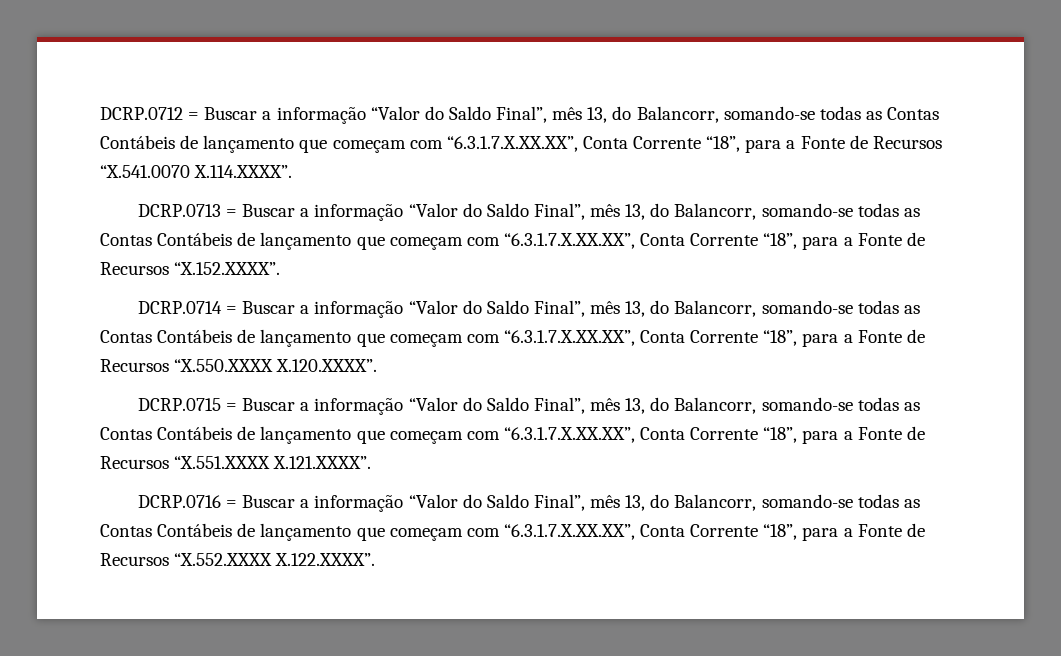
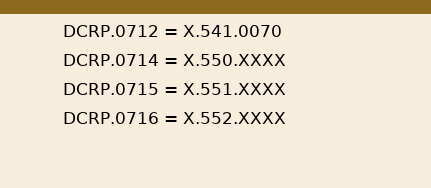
[204,106,940,124] [100,135,942,153] [100,165,293,178] [137,203,920,221] [100,232,925,250] [100,262,281,275] [137,300,920,318] [100,329,925,347] [100,359,378,372] [137,397,920,415] [100,426,925,444] [100,456,372,469] [137,494,920,512] [100,523,925,541] [100,553,376,566] Buscar a informação “Valor do Saldo Final”, mês 13, do Balancorr, somando-se todas as Contas Contábeis de lançamento que começam com “6.3.1.7.X.XX.XX”, Conta Corrente “18”, para a Fonte de Recursos “X.541.0070 X.114.XXXX”. // DCRP.0713 = Buscar a informação “Valor do Saldo Final”, mês 13, do Balancorr, somando-se todas as Contas Contábeis de lançamento que começam com “6.3.1.7.X.XX.XX”, Conta Corrente “18”, para a Fonte de Recursos “X.152.XXXX”. // DCRP.0714 = Buscar a informação “Valor do Saldo Final”, mês 13, do Balancorr, somando-se todas as Contas Contábeis de lançamento que começam com “6.3.1.7.X.XX.XX”, Conta Corrente “18”, para a Fonte de Recursos “X.550.XXXX X.120.XXXX”. // DCRP.0715 = Buscar a informação “Valor do Saldo Final”, mês 13, do Balancorr, somando-se todas as Contas Contábeis de lançamento que começam com “6.3.1.7.X.XX.XX”, Conta Corrente “18”, para a Fonte de Recursos “X.551.XXXX X.121.XXXX”. // DCRP.0716 = Buscar a informação “Valor do Saldo Final”, mês 13, do Balancorr, somando-se todas as Contas Contábeis de lançamento que começam com “6.3.1.7.X.XX.XX”, Conta Corrente “18”, para a Fonte de Recursos “X.552.XXXX X.122.XXXX”. -> [182,25,282,37] [63,54,286,66] [63,83,286,95] [63,112,286,124] X.541.0070 // DCRP.0714 = X.550.XXXX // DCRP.0715 = X.551.XXXX // DCRP.0716 = X.552.XXXX

